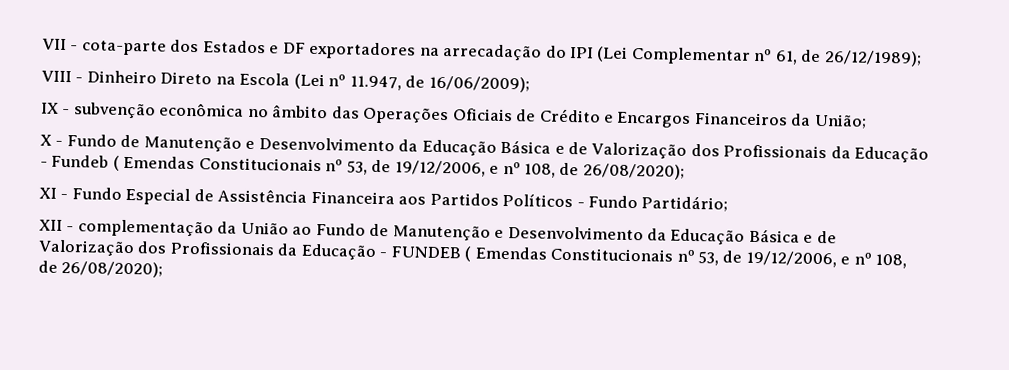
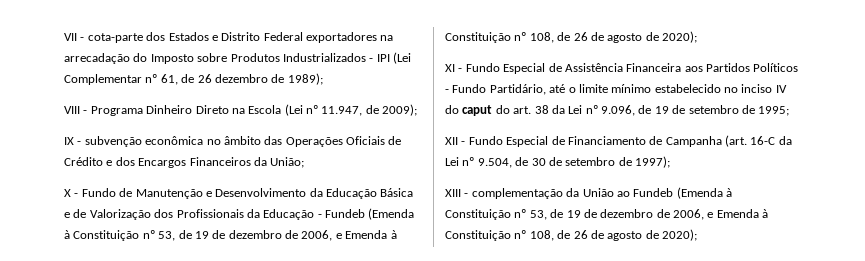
[282,42,306,54] DF -> [221,32,303,41] Distrito Federal
(567, 51) none -> [150,53,374,64] Imposto sobre Produtos Industrializados -
[823,50,922,67] 26/12/1989); -> [197,73,323,85] 26 dezembro de 1989);
(84, 80) none -> [90,106,143,116] Programa
[428,75,530,93] 16/06/2009); -> [382,104,418,116] 2009);
(615, 118) none -> [115,157,135,166] dos
[112,155,685,180] ( Emendas Constitucionais nº 53, de 19/12/2006, e nº 108, de 26/08/2020); -> [368,208,415,220] [64,230,397,241] [445,31,697,43] (Emenda à Constituição nº 53, de 19 de dezembro de 2006, e Emenda à Constituição nº 108, de 26 de agosto de 2020);
[641,195,729,212] [39,219,837,245] [38,239,908,269] [38,260,164,278] Partidário; // XII - complementação da União ao Fundo de Manutenção e Desenvolvimento da Educação Básica e de Valorização dos Profissionais da Educação - FUNDEB ( Emendas Constitucionais nº 53, de 19/12/2006, e nº 108, de 26/08/2020); -> [489,84,787,95] [445,105,790,116] [445,135,792,147] [445,156,670,168] [445,187,732,199] [445,209,769,220] [445,229,697,241] Partidário, até o limite mínimo estabelecido no inciso IV do caput do art. 38 da Lei nº 9.096, de 19 de setembro de 1995; // XII - Fundo Especial de Financiamento de Campanha (art. 16-C da Lei nº 9.504, de 30 de setembro de 1997); // XIII - complementação da União ao Fundeb (Emenda à Constituição nº 53, de 19 de dezembro de 2006, e Emenda à Constituição nº 108, de 26 de agosto de 2020);

